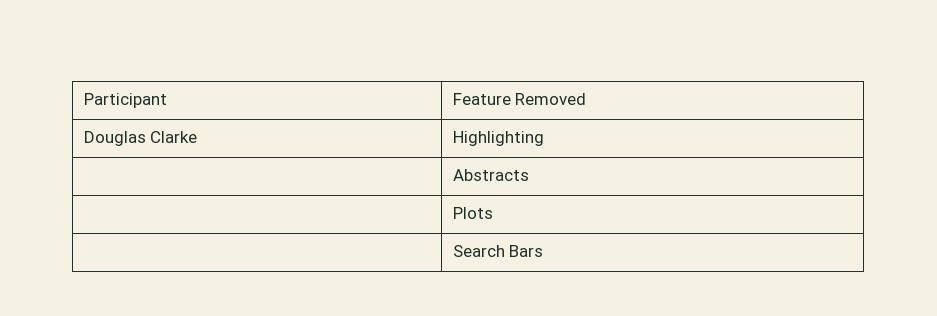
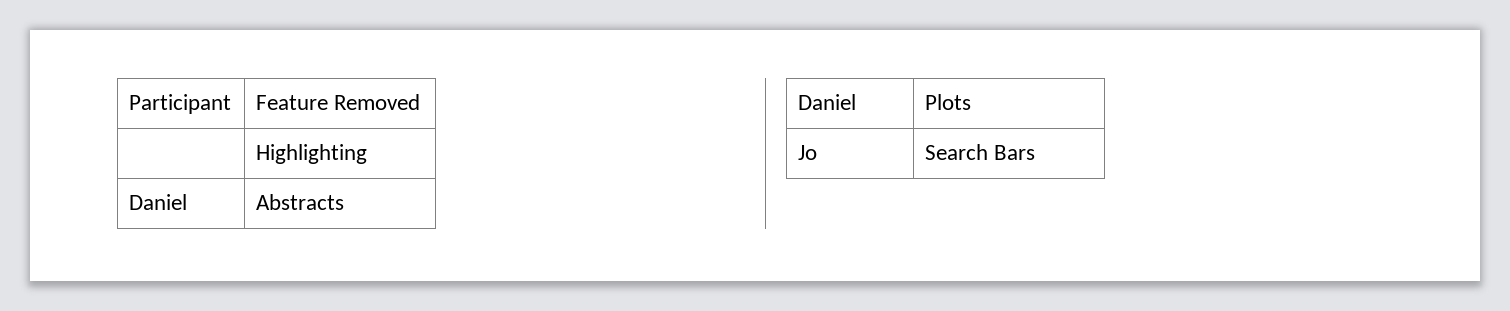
[83,131,198,146] Douglas Clarke -> (421, 102) none
(544, 138) none -> [129,194,188,210] Daniel
(529, 175) none -> [798,94,857,110] Daniel
(493, 213) none -> [798,145,818,160] Jo

